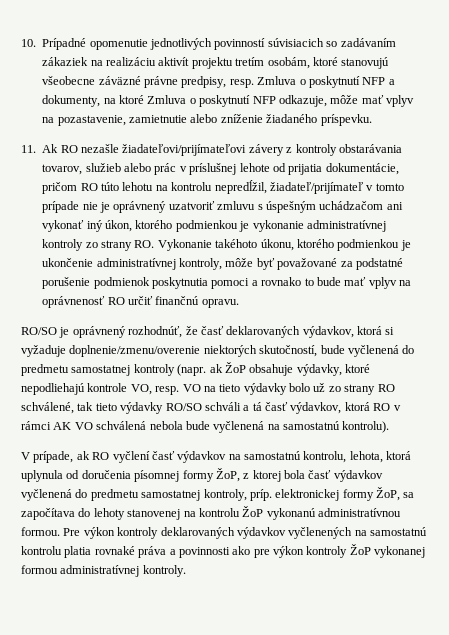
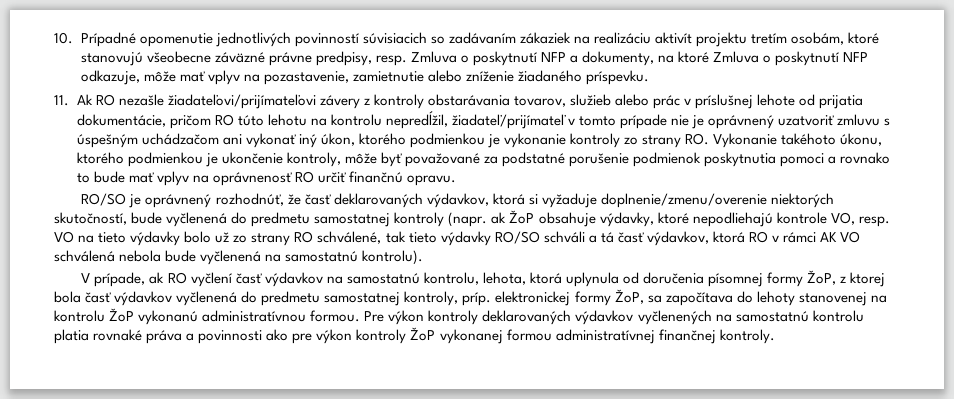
[306,220,386,232] administratívnej -> (566, 140) none
[96,258,176,270] administratívnej -> (283, 158) none
(140, 571) none -> [658,329,716,344] finančnej

